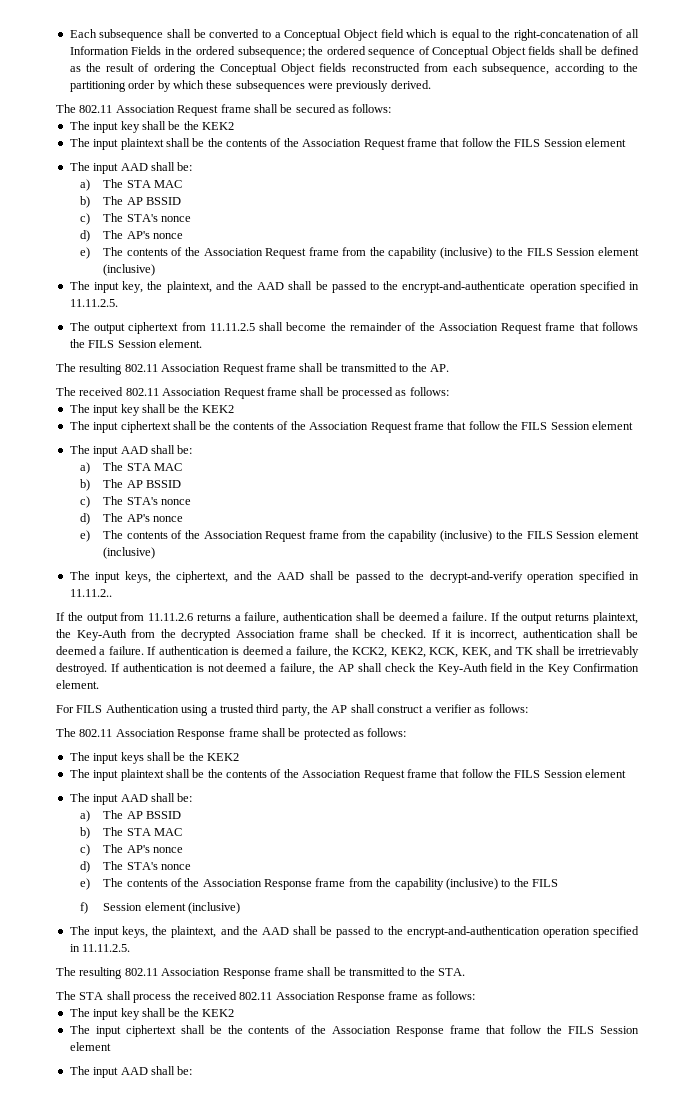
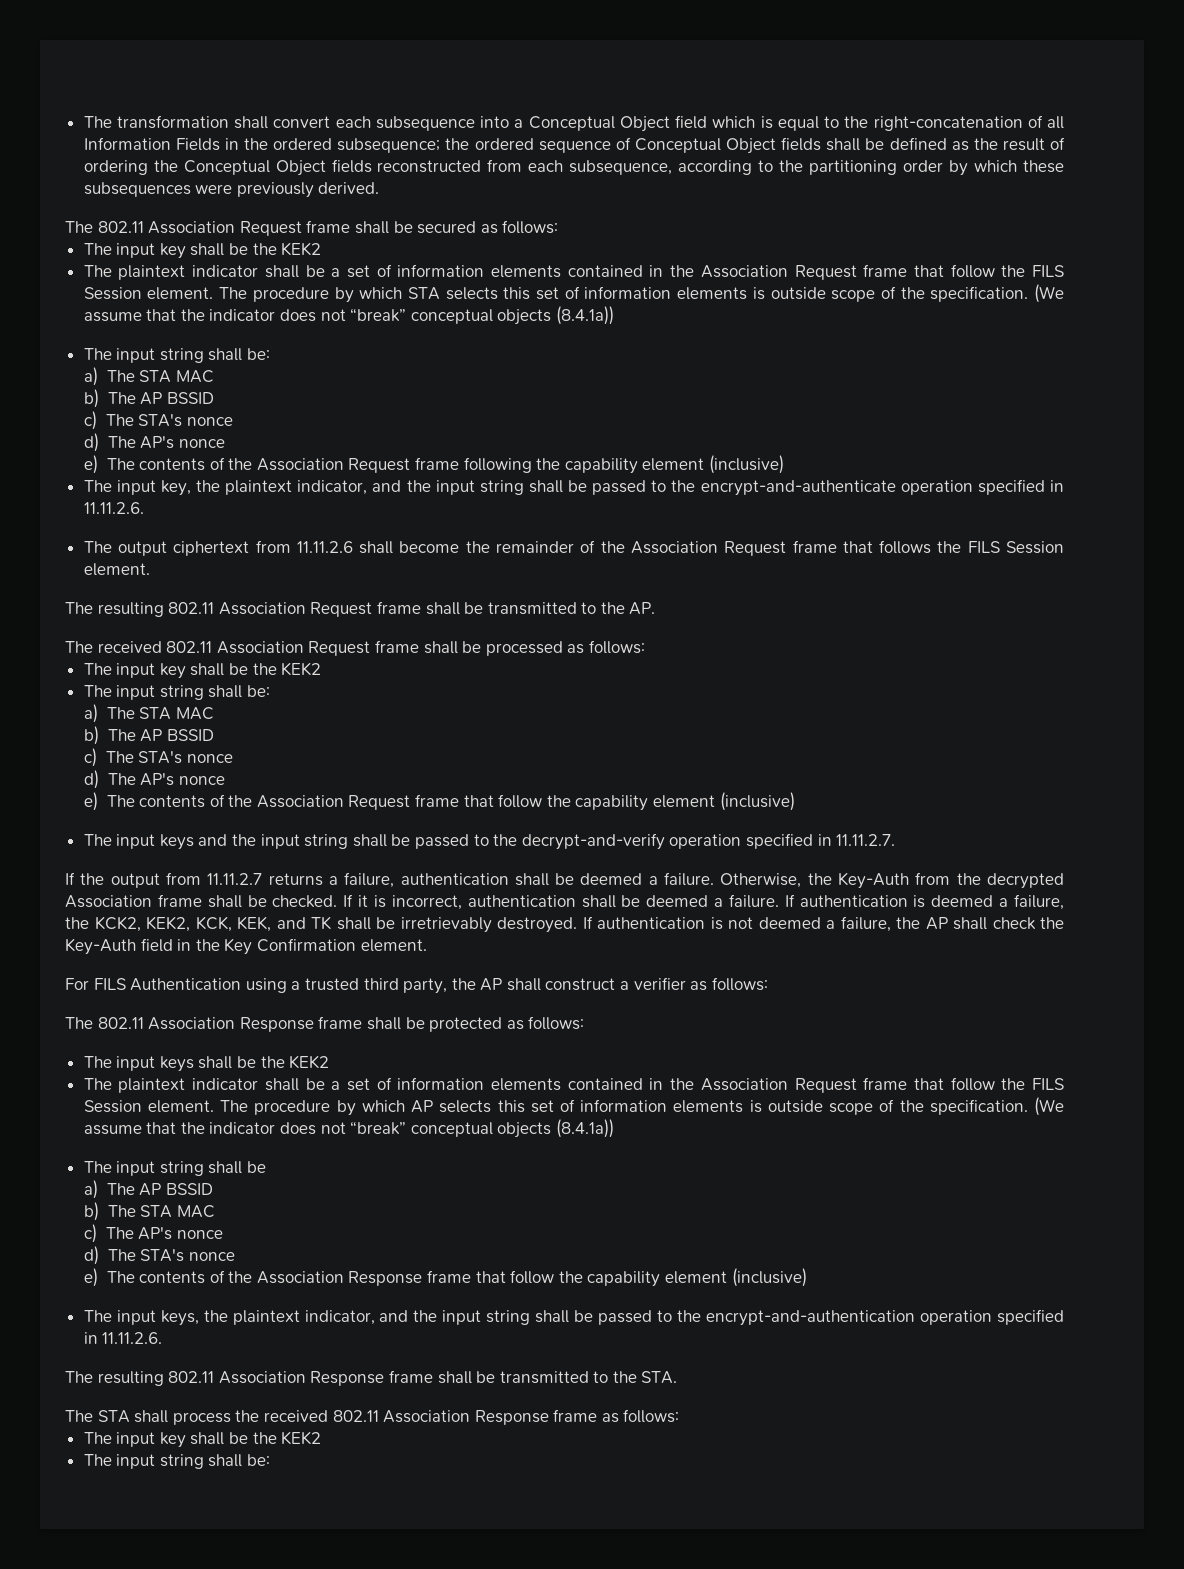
[69,29,272,41] Each subsequence shall be converted to -> [83,115,510,131] The transformation shall convert each subsequence into
[93,138,627,150] [69,162,148,174] input plaintext shall be the contents of the Association Request frame that follow the FILS Session element // The input AAD -> [118,264,1065,280] [83,284,1065,303] [83,306,615,325] [83,348,204,363] plaintext indicator shall be a set of information elements contained in the Association Request frame that follow the FILS Session element. The procedure by which STA selects this set of information elements is outside scope of the specification. (We assume that the indicator does not “break” conceptual objects (8.4.1a)) // The input string
[342,247,596,259] from the capability (inclusive) to the FILS Session -> [463,457,638,474] following the capability
[166,281,285,293] plaintext, and the AAD -> [225,480,524,495] plaintext indicator, and the input string
[69,299,118,307] 11.11.2.5. -> [83,502,144,514] 11.11.2.6.
[209,323,255,331] 11.11.2.5 -> [296,541,353,553] 11.11.2.6
[120,421,634,433] [69,445,148,457] ciphertext shall be the contents of the Association Request frame that follow the FILS Session element // The input AAD -> [159,685,204,700] string
[342,530,640,542] [103,547,156,559] [69,571,305,583] from the capability (inclusive) to the FILS Session element (inclusive) // The input keys, the ciphertext, and the AAD -> [463,792,795,811] [83,834,349,850] that follow the capability element (inclusive) // The input keys and the input string
[69,589,112,597] 11.11.2.. -> [836,834,896,846] 11.11.2.7.
[148,613,194,621] 11.11.2.6 -> [207,873,263,885] 11.11.2.7
[490,612,638,624] If the output returns plaintext, -> [720,873,802,888] Otherwise,
[93,769,627,781] [69,793,193,805] input plaintext shall be the contents of the Association Request frame that follow the FILS Session element // The input AAD shall be: -> [118,1077,1065,1093] [83,1097,1064,1116] [83,1119,615,1138] [83,1161,267,1176] plaintext indicator shall be a set of information elements contained in the Association Request frame that follow the FILS Session element. The procedure by which AP selects this set of information elements is outside scope of the specification. (We assume that the indicator does not “break” conceptual objects (8.4.1a)) // The input string shall be
[348,878,559,890] [79,902,240,914] [69,926,289,938] from the capability (inclusive) to the FILS // f) Session element (inclusive) // The input keys, the plaintext, and the AAD -> [475,1268,807,1287] [83,1310,531,1326] that follow the capability element (inclusive) // The input keys, the plaintext indicator, and the input string
[82,944,131,952] 11.11.2.5. -> [102,1332,163,1344] 11.11.2.6.
[125,1025,639,1037] [69,1042,111,1051] [69,1066,148,1078] ciphertext shall be the contents of the Association Response frame that follow the FILS Session element // The input AAD -> [159,1454,204,1469] string

